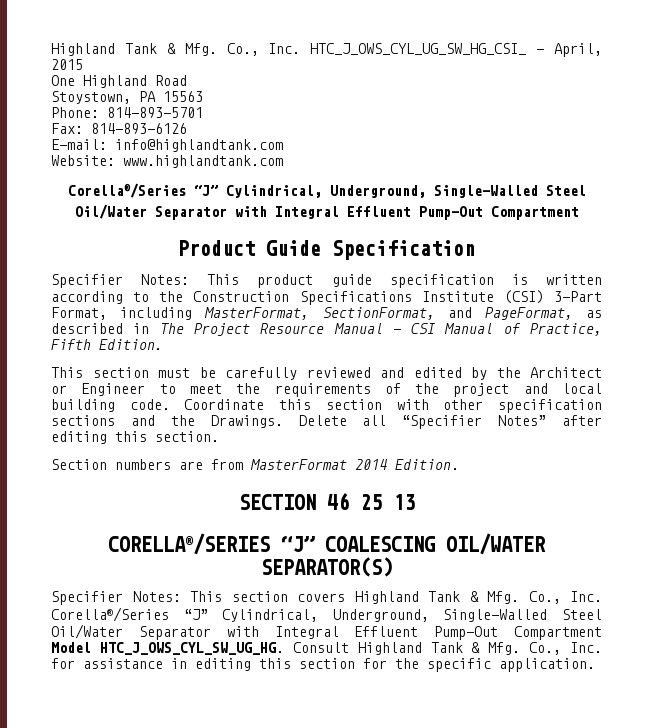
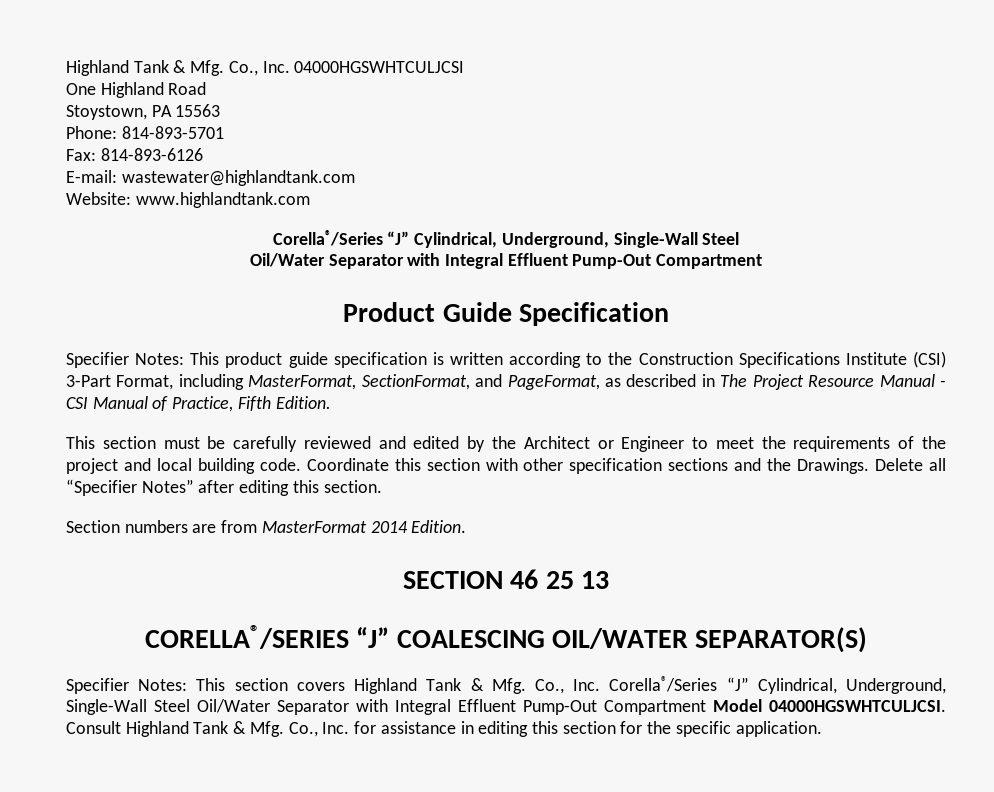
[51,43,602,57] [51,59,83,70] Highland Tank & Mfg. Co., Inc. HTC_J_OWS_CYL_UG_SW_HG_CSI_ - April, 2015 -> [66,60,465,76] Highland Tank & Mfg. Co., Inc. 04000HGSWHTCULJCSI
[115,139,283,152] info@highlandtank.com -> [121,170,355,186] wastewater@highlandtank.com
[433,185,538,198] Single-Walled -> [613,232,698,248] Single-Wall
[443,609,548,622] Single-Walled -> [66,699,147,715] Single-Wall
[99,642,284,655] HTC_J_OWS_CYL_SW_UG_HG. -> [769,700,946,712] 04000HGSWHTCULJCSI.

